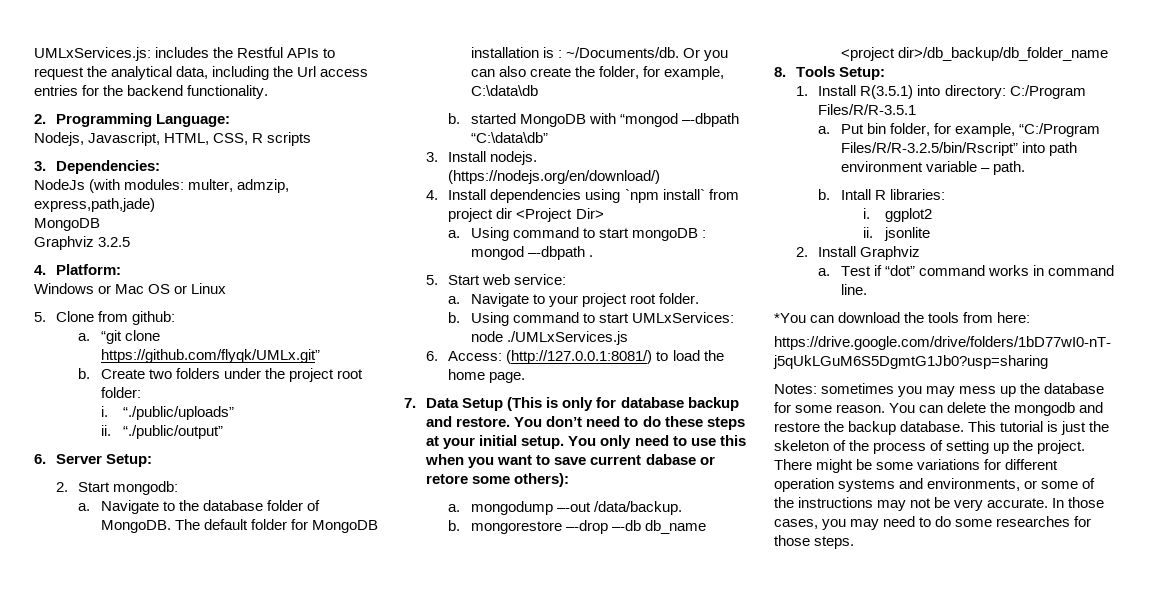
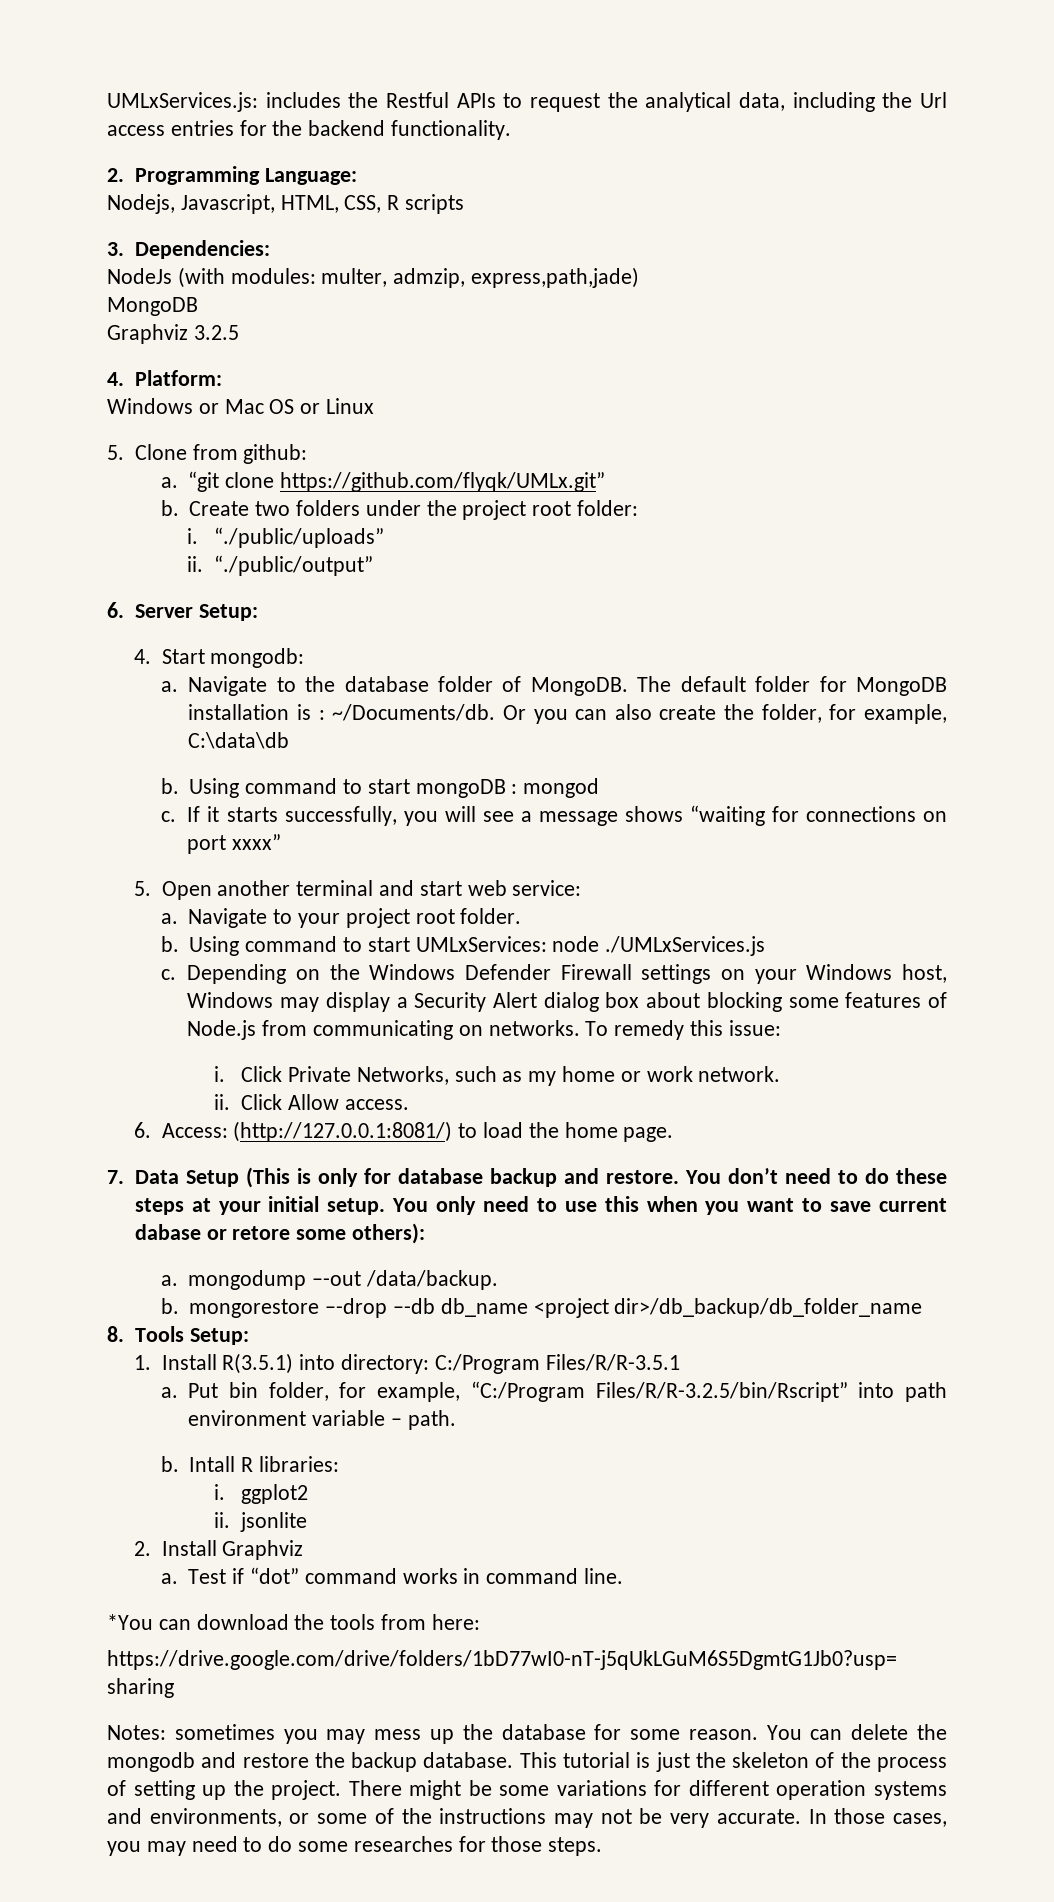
[56,482,69,492] 2. -> [133,649,151,664] 4.
[470,113,739,127] [470,132,548,143] [426,151,538,165] [448,170,661,184] [426,189,739,203] [448,208,604,222] [448,230,461,238] started MongoDB with “mongod –-dbpath “C:\data\db” // 3. Install nodejs. (https://nodejs.org/en/download/) // 4. Install dependencies using `npm install` from project dir <Project Dir> // a. -> (179, 786) none
[527,246,593,260] [426,275,481,285] –-dbpath . // 5. Start -> [160,805,948,826] [187,834,282,854] [133,880,462,900] // c. If it starts successfully, you will see a message shows “waiting for connections on port xxxx” // 5. Open another terminal and start
(628, 338) none -> [160,964,947,984] [187,992,947,1012] [187,1020,781,1040] [214,1066,781,1086] [214,1094,409,1110] // c. Depending on the Windows Defender Firewall settings on your Windows host, Windows may display a Security Alert dialog box about blocking some features of Node.js from communicating on networks. To remedy this issue: // i. Click Private Networks, such as my home or work network. // ii. Click Allow access.

